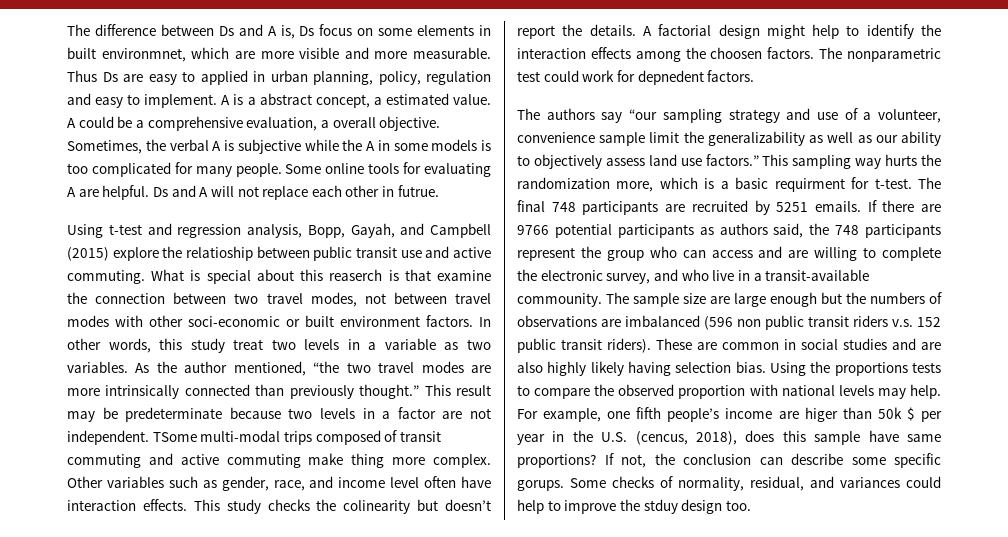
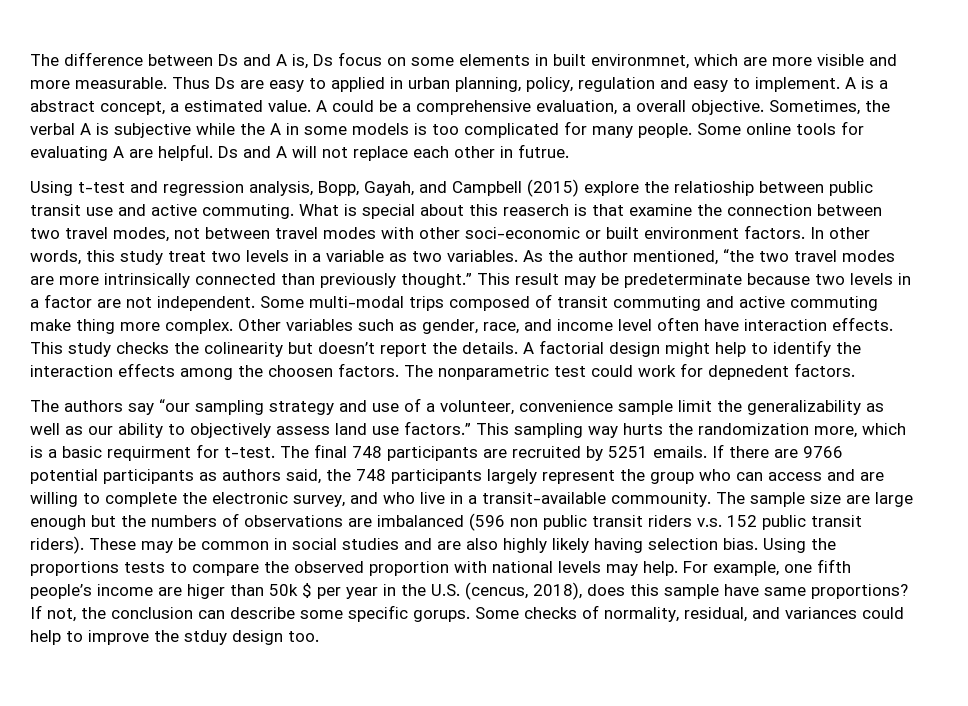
[152,432,197,442] TSome -> [260,296,304,308] Some
(941, 231) none -> [487,469,537,484] largely
[697,342,717,350] are -> [141,538,196,553] may be

